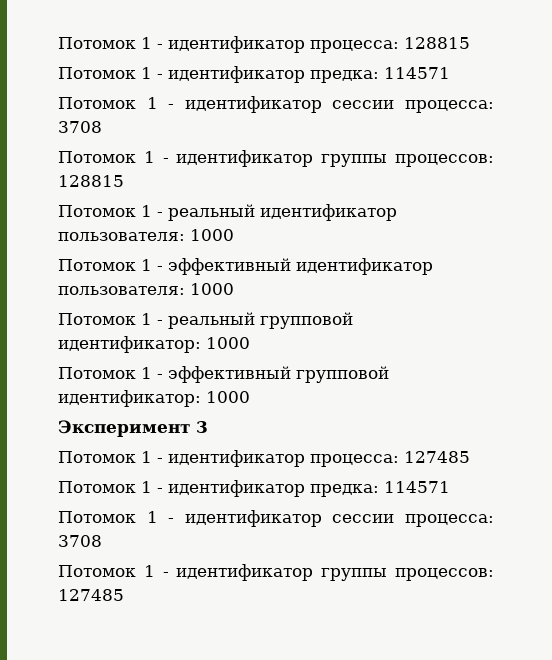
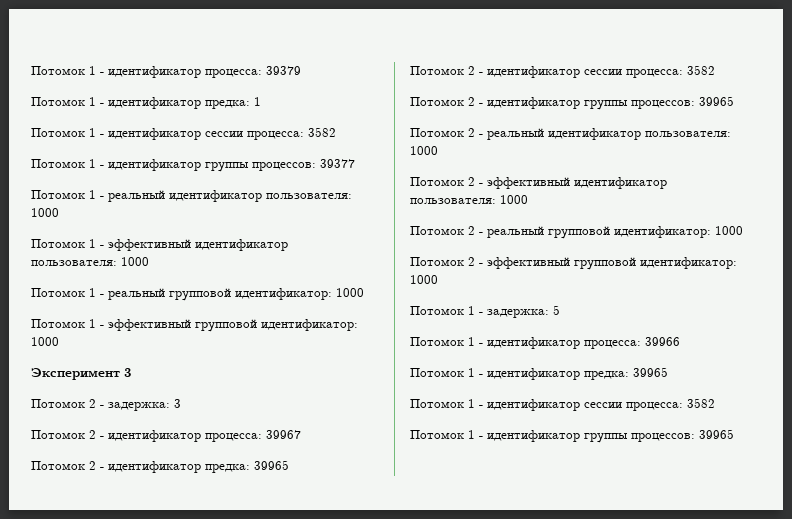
[58,36,470,53] [58,66,450,83] [58,96,494,113] [58,121,102,133] [58,150,494,167] [58,175,124,187] Потомок 1 - идентификатор процесса: 128815 // Потомок 1 - идентификатор предка: 114571 // Потомок 1 - идентификатор сессии процесса: 3708 // Потомок 1 - идентификатор группы процессов: 128815 -> [31,66,301,78] [31,97,261,109] [31,127,336,140] [31,159,355,172] Потомок 1 - идентификатор процесса: 39379 // Потомок 1 - идентификатор предка: 1 // Потомок 1 - идентификатор сессии процесса: 3582 // Потомок 1 - идентификатор группы процессов: 39377
[58,450,470,467] [58,480,450,497] [58,510,494,527] [58,535,102,547] [58,564,494,581] [58,589,124,601] // Потомок 1 - идентификатор процесса: 127485 // Потомок 1 - идентификатор предка: 114571 // Потомок 1 - идентификатор сессии процесса: 3708 // Потомок 1 - идентификатор группы процессов: 127485 -> [31,399,181,411] [31,430,301,442] [31,460,289,473] [410,65,715,78] [410,96,734,110] [410,128,731,140] [410,146,438,155] [410,177,667,189] [410,195,528,204] [410,226,743,239] [410,257,737,270] [410,275,438,284] [410,305,560,318] [410,337,680,349] [410,367,668,380] [410,398,715,411] [410,429,734,443] // Потомок 2 - задержка: 3 // Потомок 2 - идентификатор процесса: 39967 // Потомок 2 - идентификатор предка: 39965 // Потомок 2 - идентификатор сессии процесса: 3582 // Потомок 2 - идентификатор группы процессов: 39965 // Потомок 2 - реальный идентификатор пользователя: 1000 // Потомок 2 - эффективный идентификатор пользователя: 1000 // Потомок 2 - реальный групповой идентификатор: 1000 // Потомок 2 - эффективный групповой идентификатор: 1000 // Потомок 1 - задержка: 5 // Потомок 1 - идентификатор процесса: 39966 // Потомок 1 - идентификатор предка: 39965 // Потомок 1 - идентификатор сессии процесса: 3582 // Потомок 1 - идентификатор группы процессов: 39965

